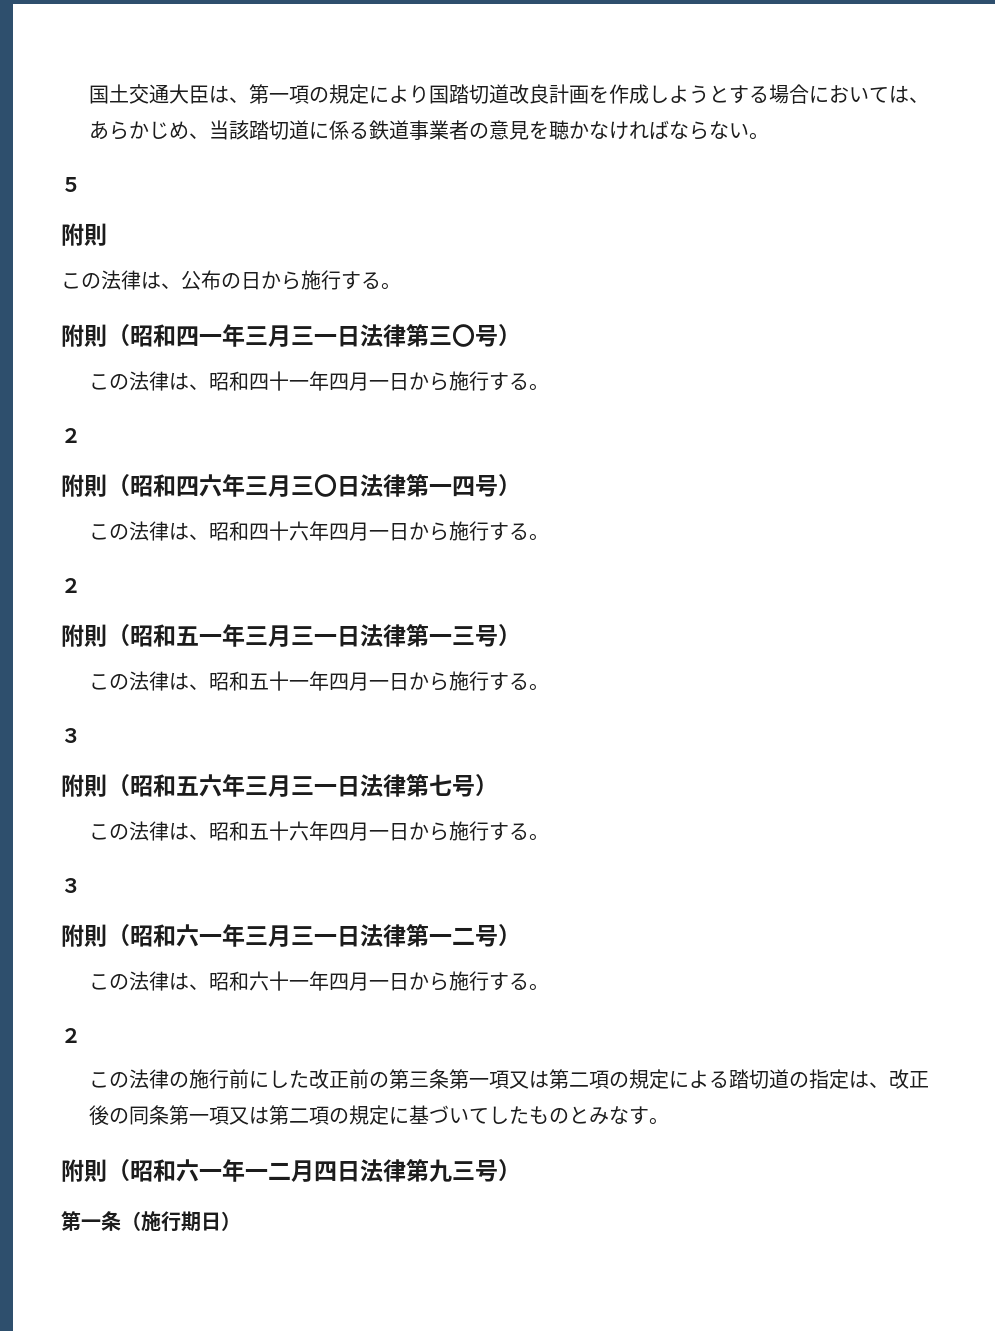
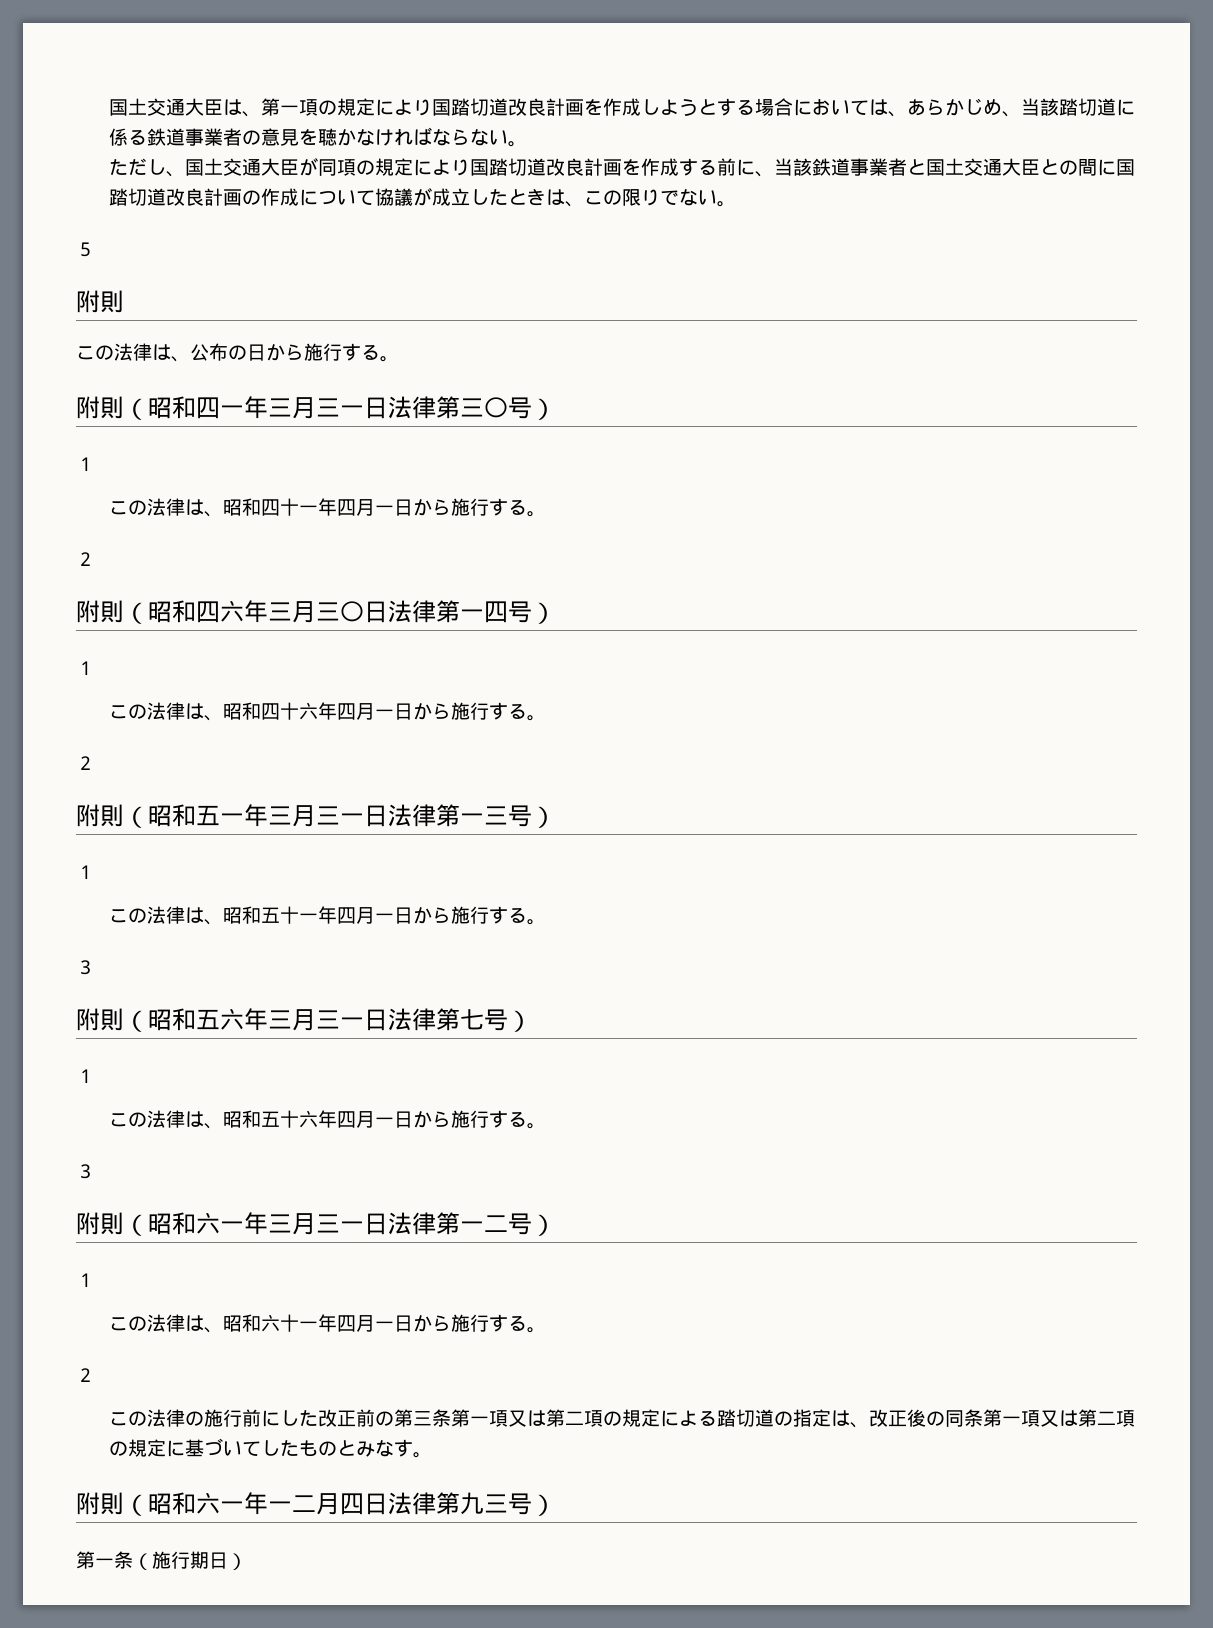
(770, 136) none -> [109,158,1136,177] [109,188,737,207] // ただし、国土交通大臣が同項の規定により国踏切道改良計画を作成する前に、当該鉄道事業者と国土交通大臣との間に国踏切道改良計画の作成について協議が成立したときは、この限りでない。
(521, 335) none -> [76,457,95,471] // １
(521, 485) none -> [76,661,95,675] // １
(521, 635) none -> [76,865,95,879] // １
(498, 785) none -> [76,1069,95,1083] // １
(521, 935) none -> [76,1273,95,1287] // １

